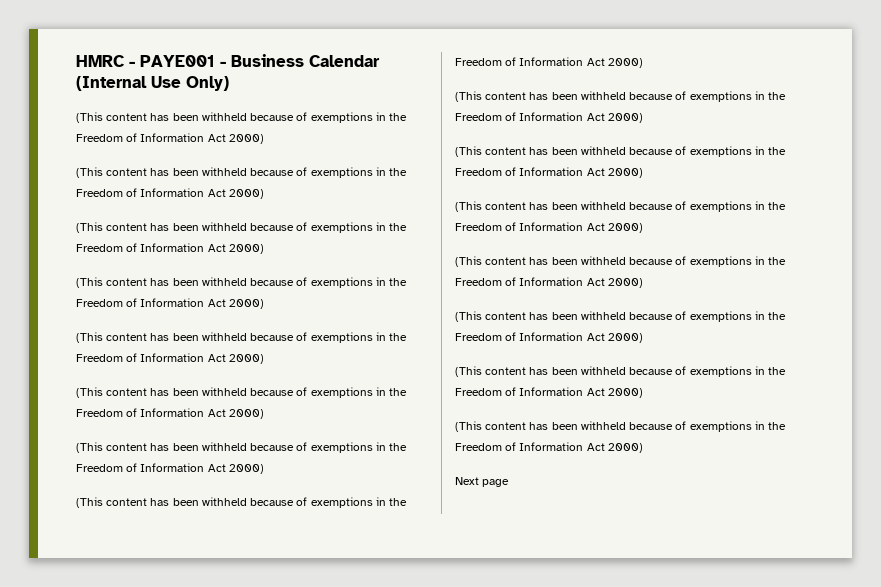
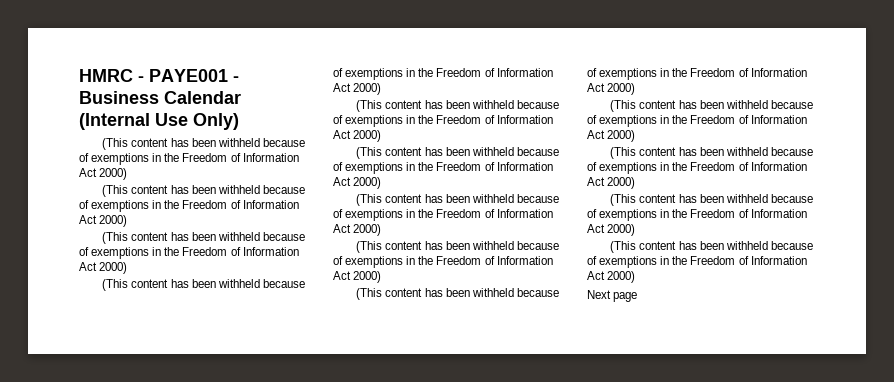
[455,366,787,377] [455,387,643,398] [455,421,787,432] [455,442,643,453] // (This content has been withheld because of exemptions in the Freedom of Information Act 2000) // (This content has been withheld because of exemptions in the Freedom of Information Act 2000) -> (636, 277) none

